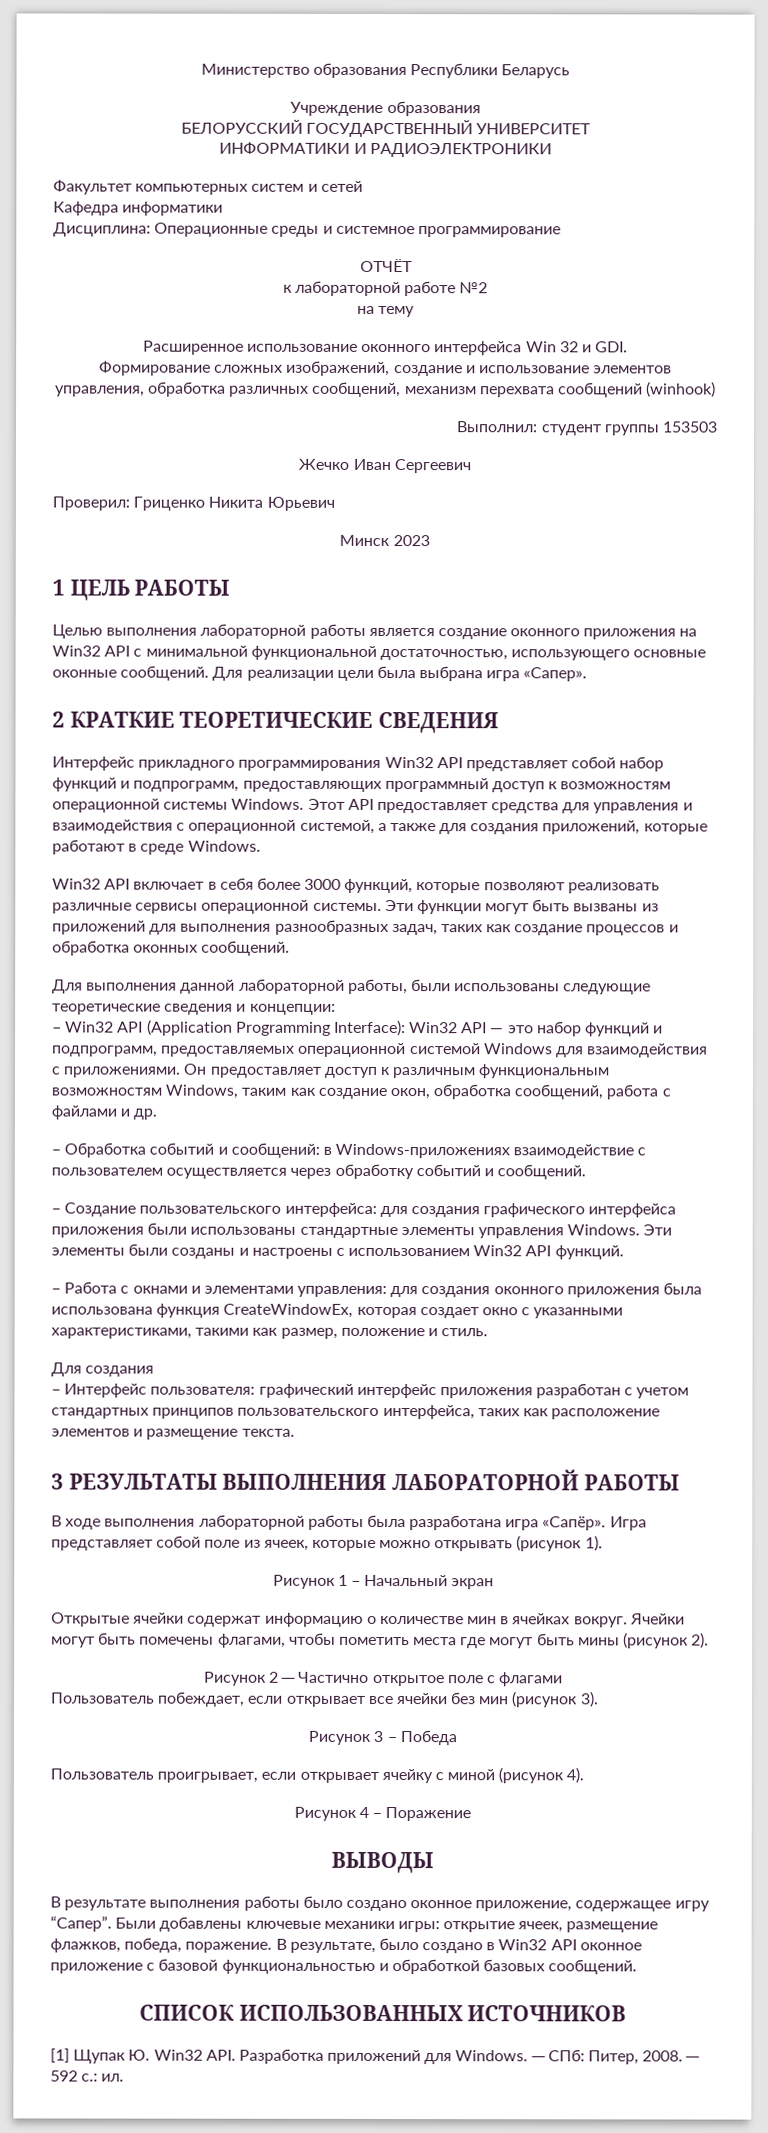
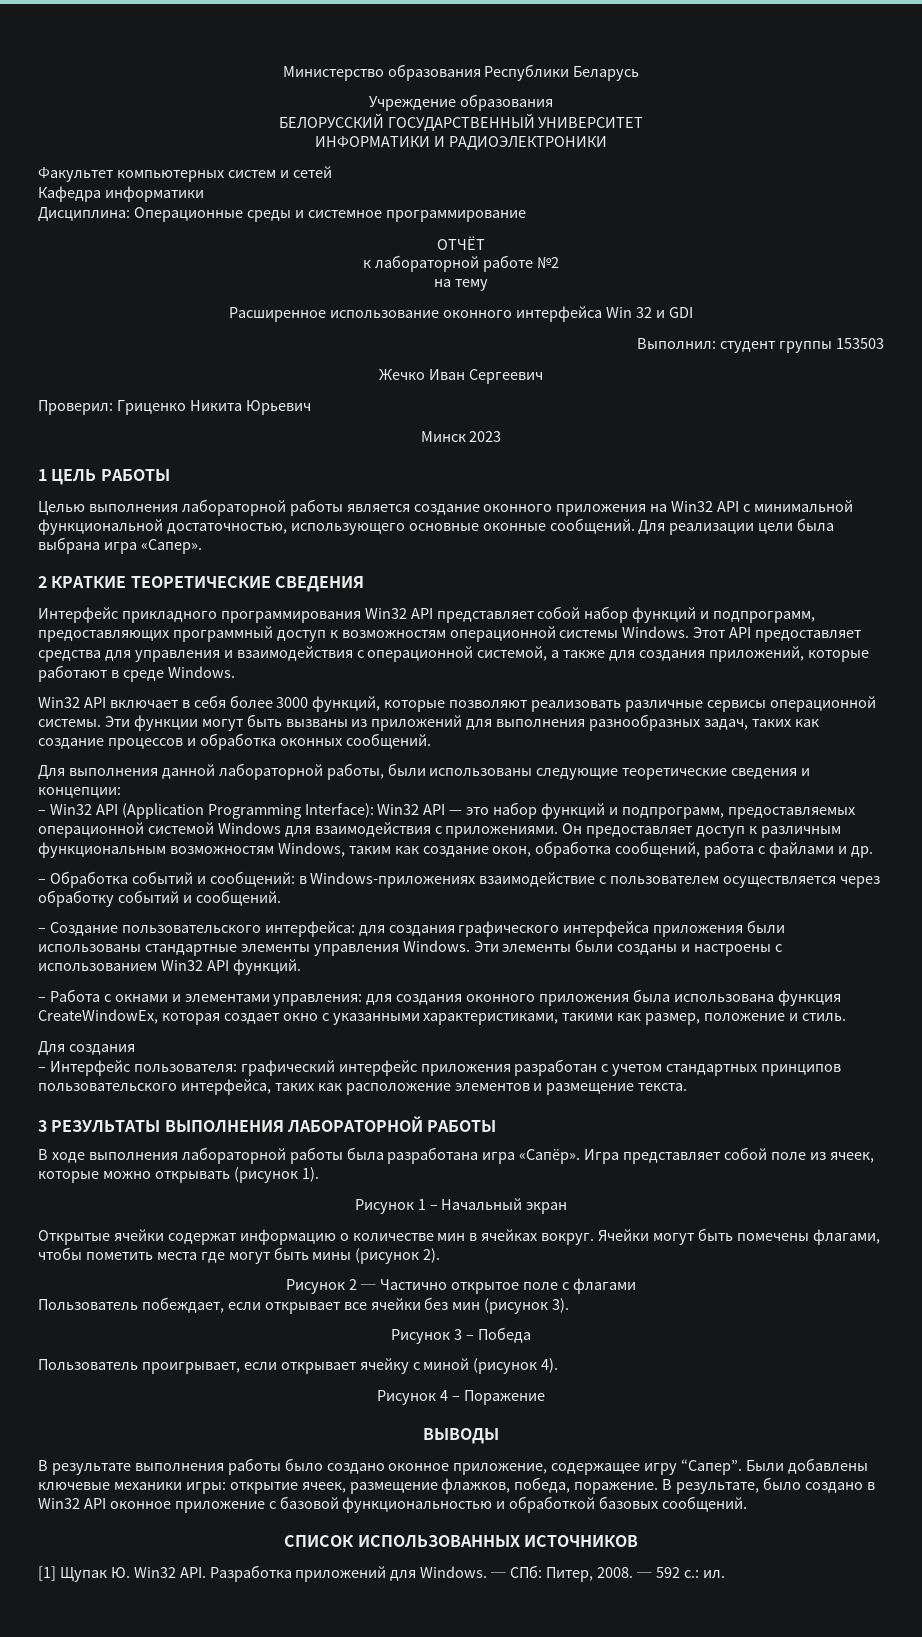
[595,341,629,353] [98,360,673,377] [54,381,717,398] GDI. // Формирование сложных изображений, создание и использование элементов управления, обработка различных сообщений, механизм перехвата сообщений (winhook) -> [668,307,693,318] GDI

